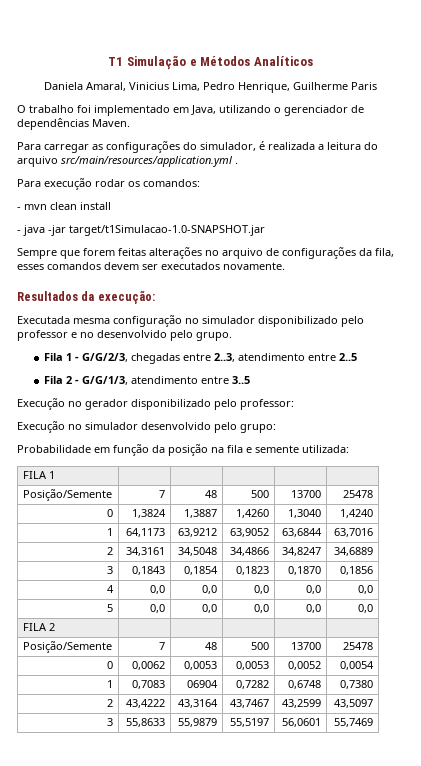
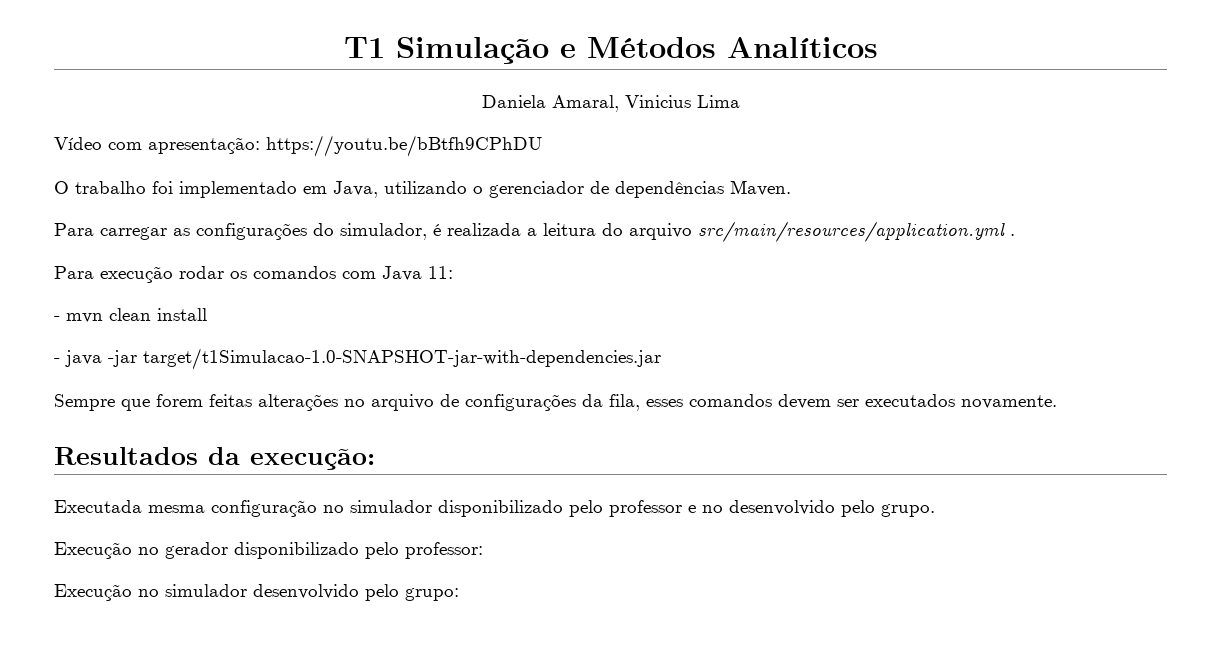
[172,82,377,93] Lima, Pedro Henrique, Guilherme Paris -> [696,95,740,108] [54,135,542,157] Lima // Vídeo com apresentação: https://youtu.be/bBtfh9CPhDU
[143,179,200,187] comandos: -> [253,266,453,281] comandos com Java 11:
[69,225,265,236] target/t1Simulacao-1.0-SNAPSHOT.jar -> [143,348,661,370] target/t1Simulacao-1.0-SNAPSHOT-jar-with-dependencies.jar
[43,353,357,364] [43,376,250,385] // Fila 1 - G/G/2/3, chegadas entre 2..3, atendimento entre 2..5 // Fila 2 - G/G/1/3, atendimento entre 3..5 -> (935, 510) none
[17,444,349,456] [22,471,55,479] [22,489,112,501] [159,490,166,498] [205,490,218,498] [251,490,270,498] [291,490,322,498] [343,490,374,498] [107,509,114,517] [132,509,167,518] [184,509,218,518] [236,509,270,518] [288,509,322,518] [340,509,374,518] [107,528,114,536] [126,528,166,537] [178,528,218,537] [230,528,270,537] [282,528,323,537] [334,528,374,537] [107,547,114,555] [126,547,166,556] [178,547,218,556] [230,547,270,556] [282,547,322,556] [334,547,374,556] [107,566,114,574] [132,566,166,575] [184,566,219,575] [236,566,270,575] [288,566,322,575] [340,566,374,575] [107,585,115,593] [150,585,166,594] [202,585,218,594] [254,585,270,594] [306,585,322,594] [358,585,374,594] [107,604,114,612] [150,604,166,613] [202,604,218,613] [254,604,270,613] [306,604,322,613] [358,604,374,613] [22,623,55,631] [22,641,112,653] [159,642,166,650] [205,642,218,650] [251,642,270,650] [291,642,322,650] [343,642,374,650] [107,661,114,669] [132,661,166,670] [184,661,218,670] [236,661,270,670] [288,661,322,670] [340,661,375,670] [107,680,114,688] [132,680,166,689] [187,680,219,688] [236,680,270,689] [288,680,322,689] [340,680,374,689] [107,699,114,707] [126,699,166,708] [178,699,219,708] [230,699,270,708] [282,699,322,708] [334,699,374,708] [107,718,114,726] [126,718,166,727] [178,718,218,727] [230,718,270,727] [282,718,322,727] [334,718,374,727] // Probabilidade em função da posição na fila e semente utilizada: // FILA 1 | | | | | // Posição/Semente | 7 | 48 | 500 | 13700 | 25478 // 0 | 1,3824 | 1,3887 | 1,4260 | 1,3040 | 1,4240 // 1 | 64,1173 | 63,9212 | 63,9052 | 63,6844 | 63,7016 // 2 | 34,3161 | 34,5048 | 34,4866 | 34,8247 | 34,6889 // 3 | 0,1843 | 0,1854 | 0,1823 | 0,1870 | 0,1856 // 4 | 0,0 | 0,0 | 0,0 | 0,0 | 0,0 // 5 | 0,0 | 0,0 | 0,0 | 0,0 | 0,0 // FILA 2 | | | | | // Posição/Semente | 7 | 48 | 500 | 13700 | 25478 // 0 | 0,0062 | 0,0053 | 0,0053 | 0,0052 | 0,0054 // 1 | 0,7083 | 06904 | 0,7282 | 0,6748 | 0,7380 // 2 | 43,4222 | 43,3164 | 43,7467 | 43,2599 | 43,5097 // 3 | 55,8633 | 55,9879 | 55,5197 | 56,0601 | 55,7469 -> (459, 594) none

